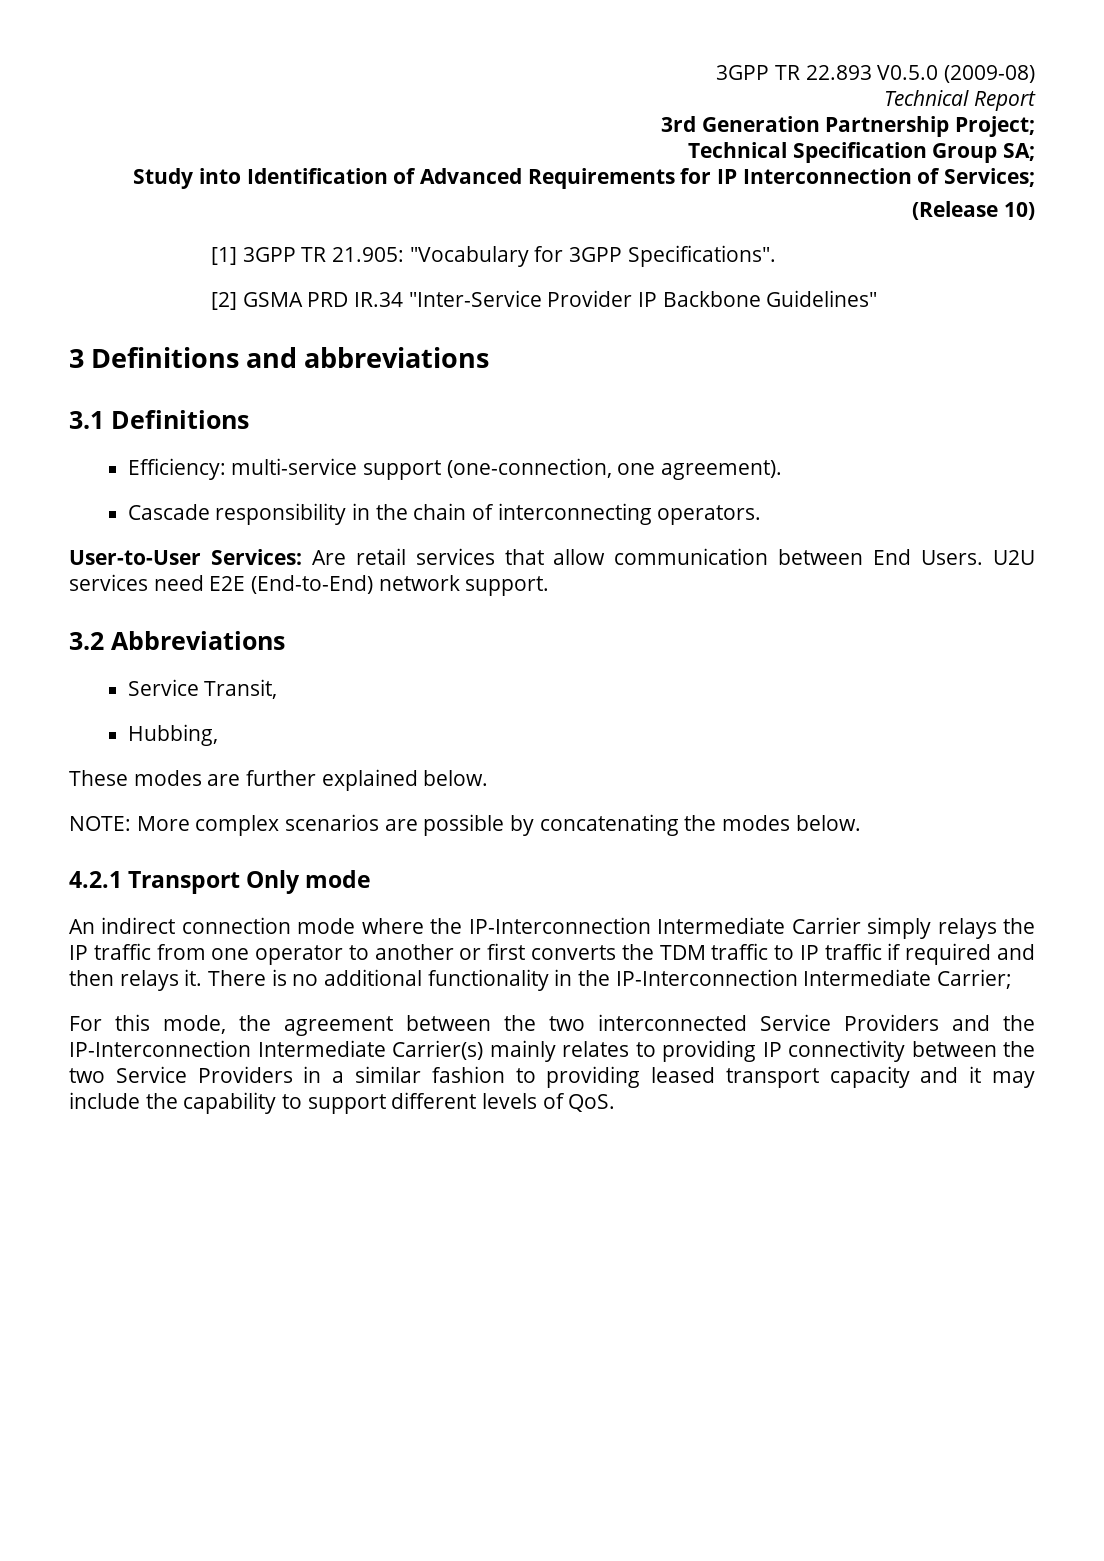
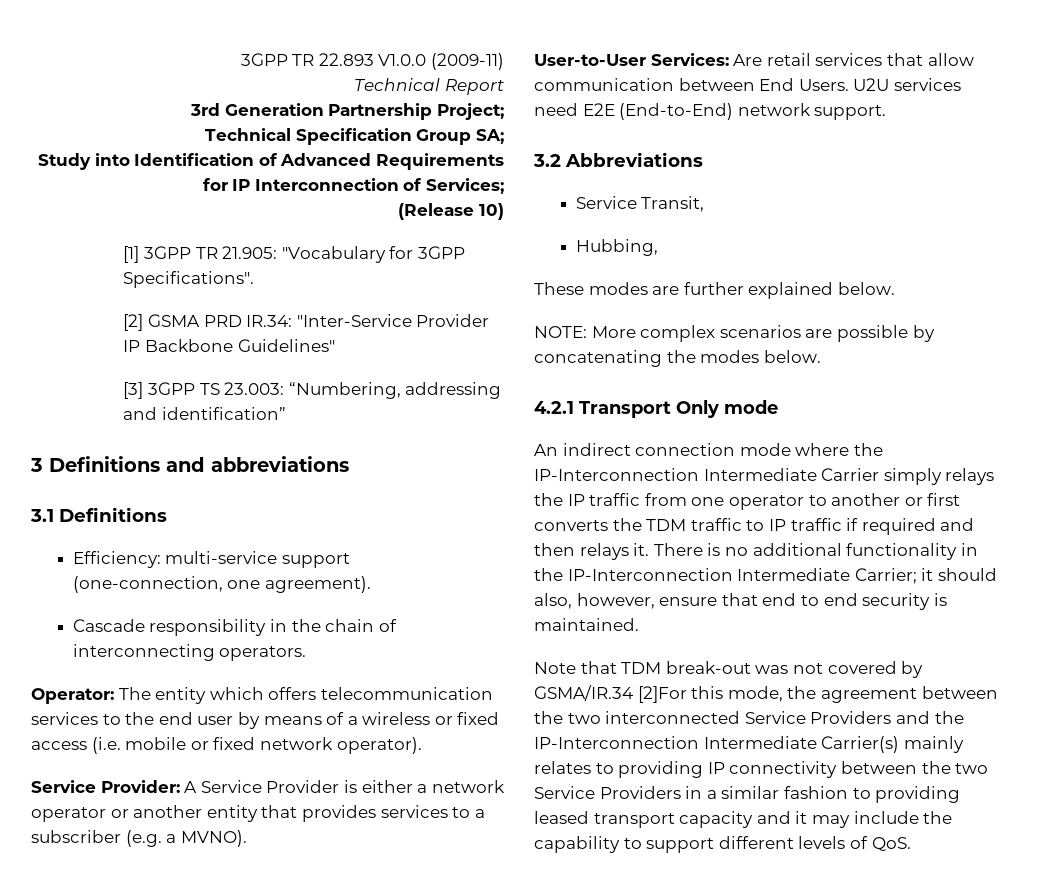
[877,65,1035,83] V0.5.0 (2009-08) -> [378,53,504,70] V1.0.0 (2009-11)
[353,292,403,307] IR.34 -> [246,315,293,327] IR.34:
(878, 298) none -> [123,382,502,399] [123,407,287,420] // [3] 3GPP TS 23.003: “Numbering, addressing and identification”
(762, 515) none -> [31,687,493,704] [31,712,500,729] [31,737,422,754] [31,780,505,793] [31,805,485,822] [31,830,247,847] // Operator: The entity which offers telecommunication services to the end user by means of a wireless or fixed access (i.e. mobile or fixed network operator). // Service Provider: A Service Provider is either a network operator or another entity that provides services to a subscriber (e.g. a MVNO).
[69,1016,102,1031] // For -> [921,568,997,581] [534,593,947,610] [534,618,639,631] [534,661,924,678] [534,685,687,703] it should also, however, ensure that end to end security is maintained. // Note that TDM break-out was not covered by GSMA/IR.34 [2]For

